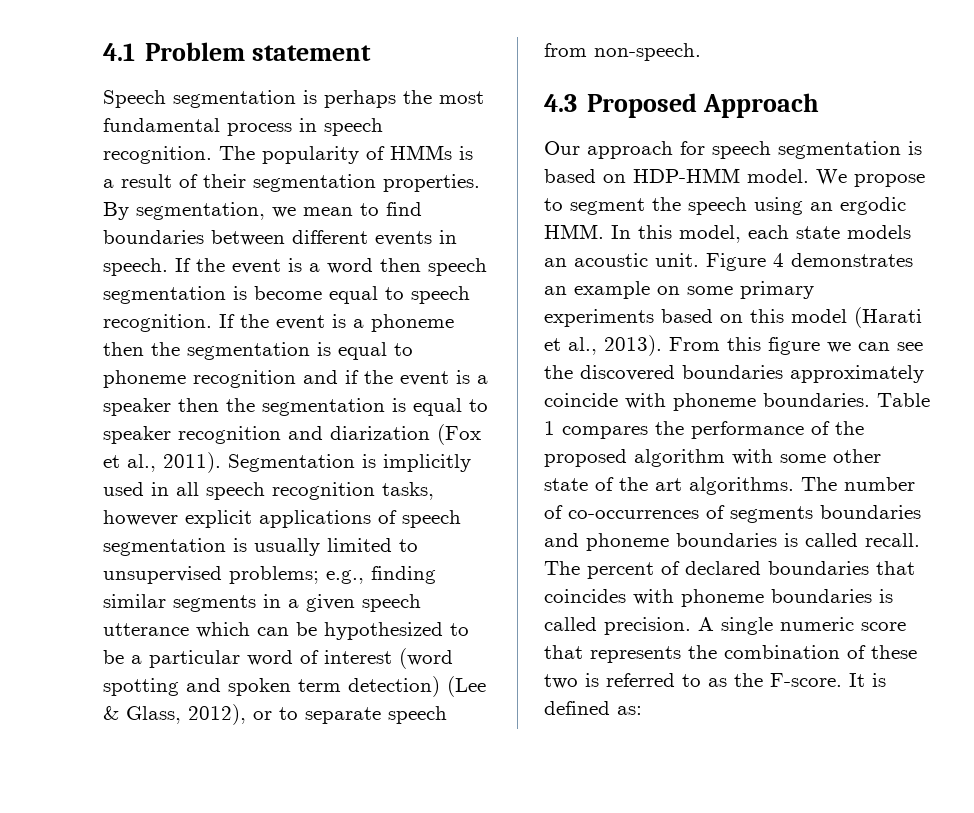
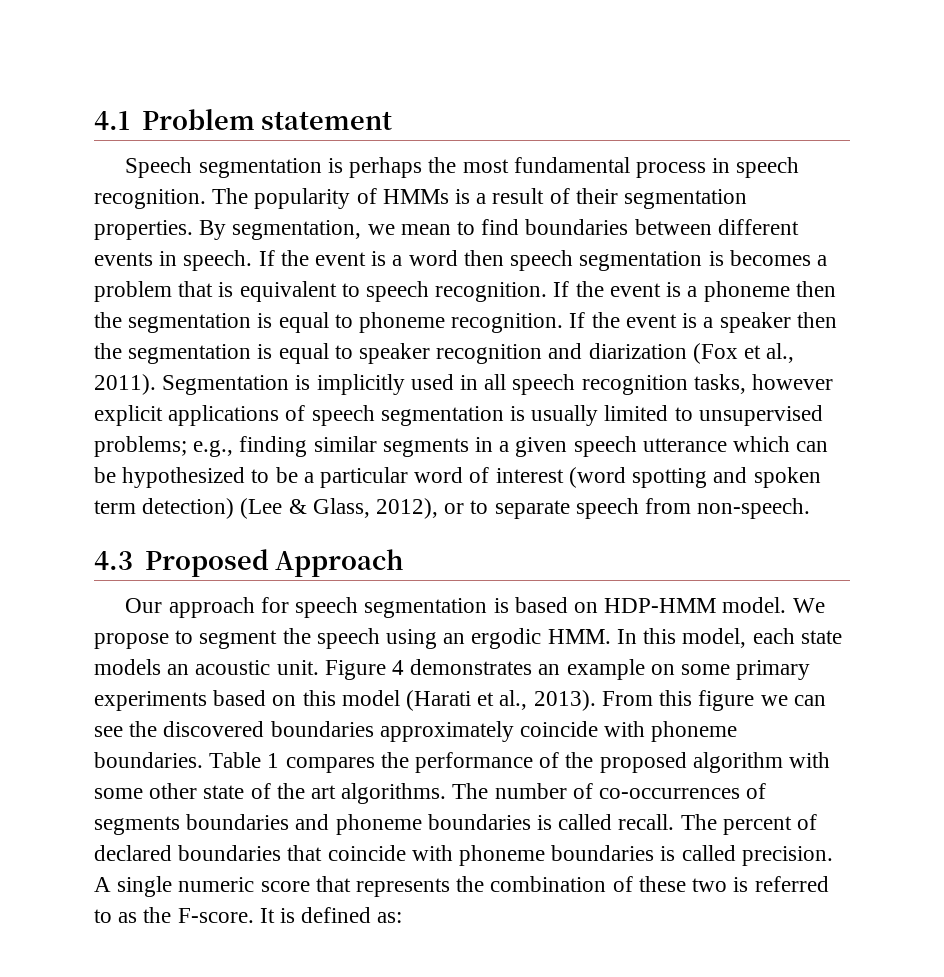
[254,286,378,304] become equal -> [729,250,827,266] [94,281,337,302] becomes a problem that is equivalent
[193,370,359,388] recognition and if -> [451,312,586,333] recognition. If
[544,589,626,603] coincides -> [327,845,406,861] coincide

